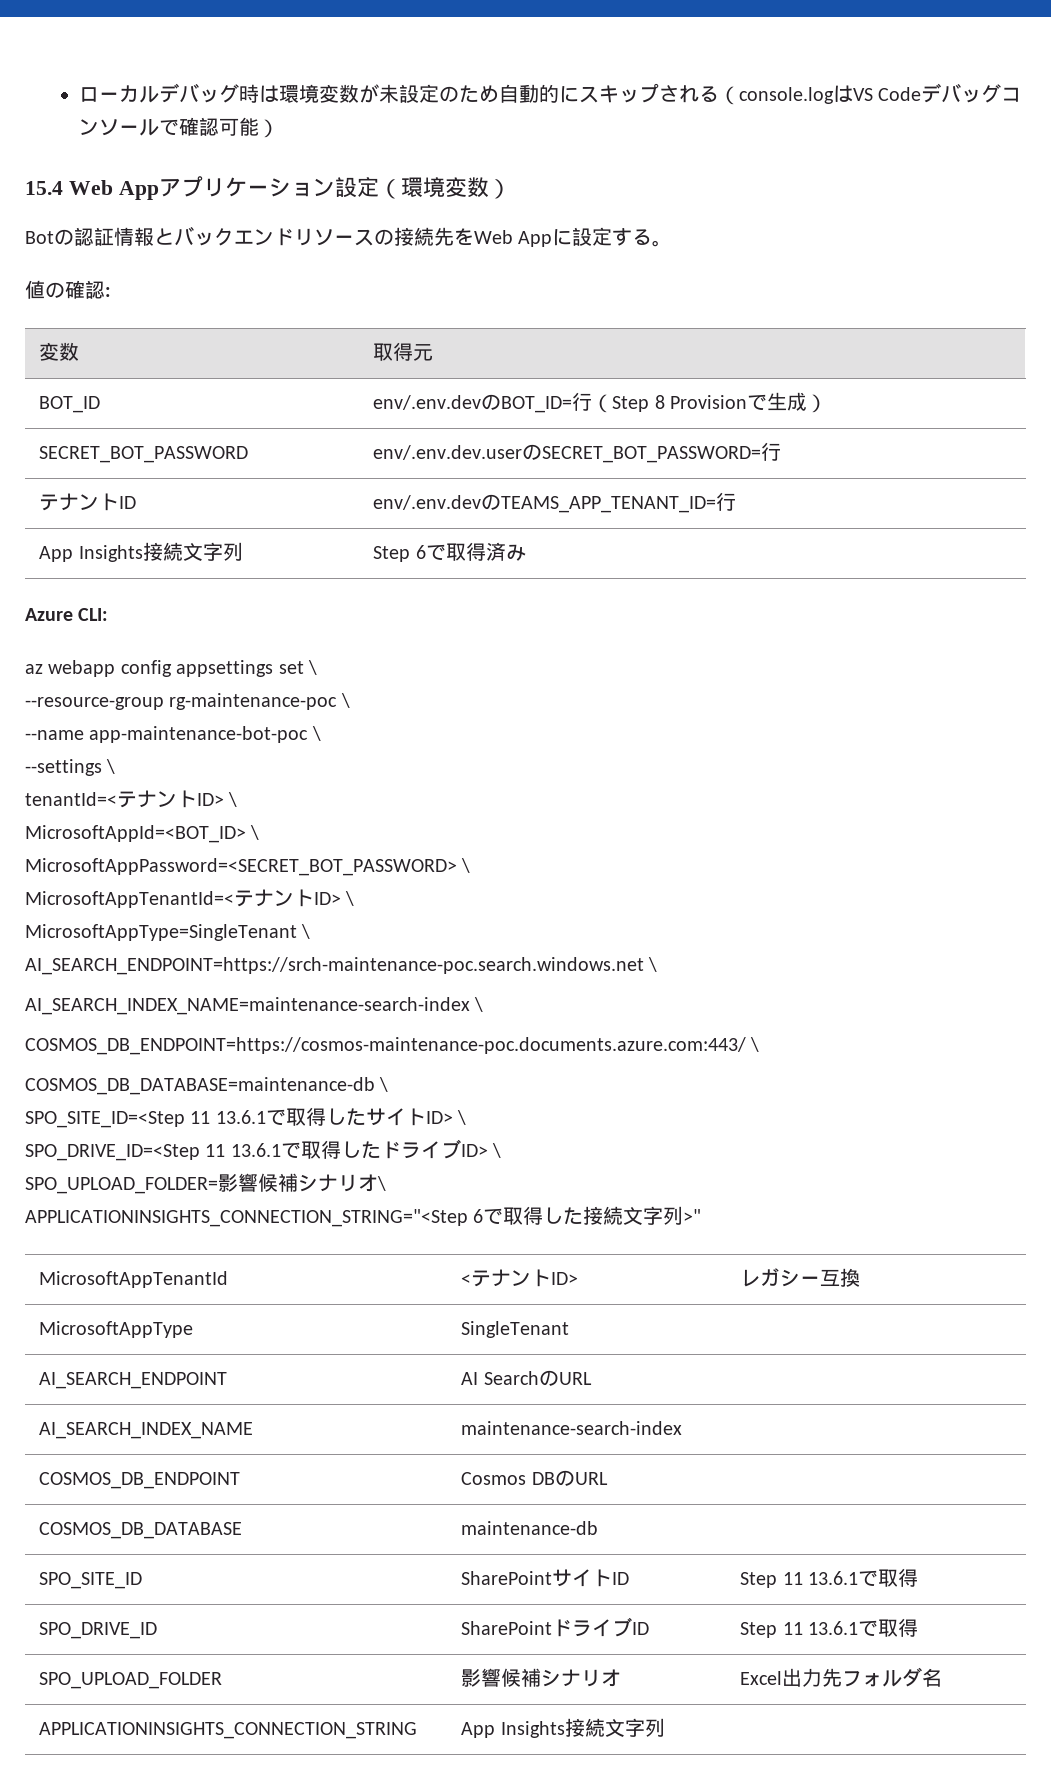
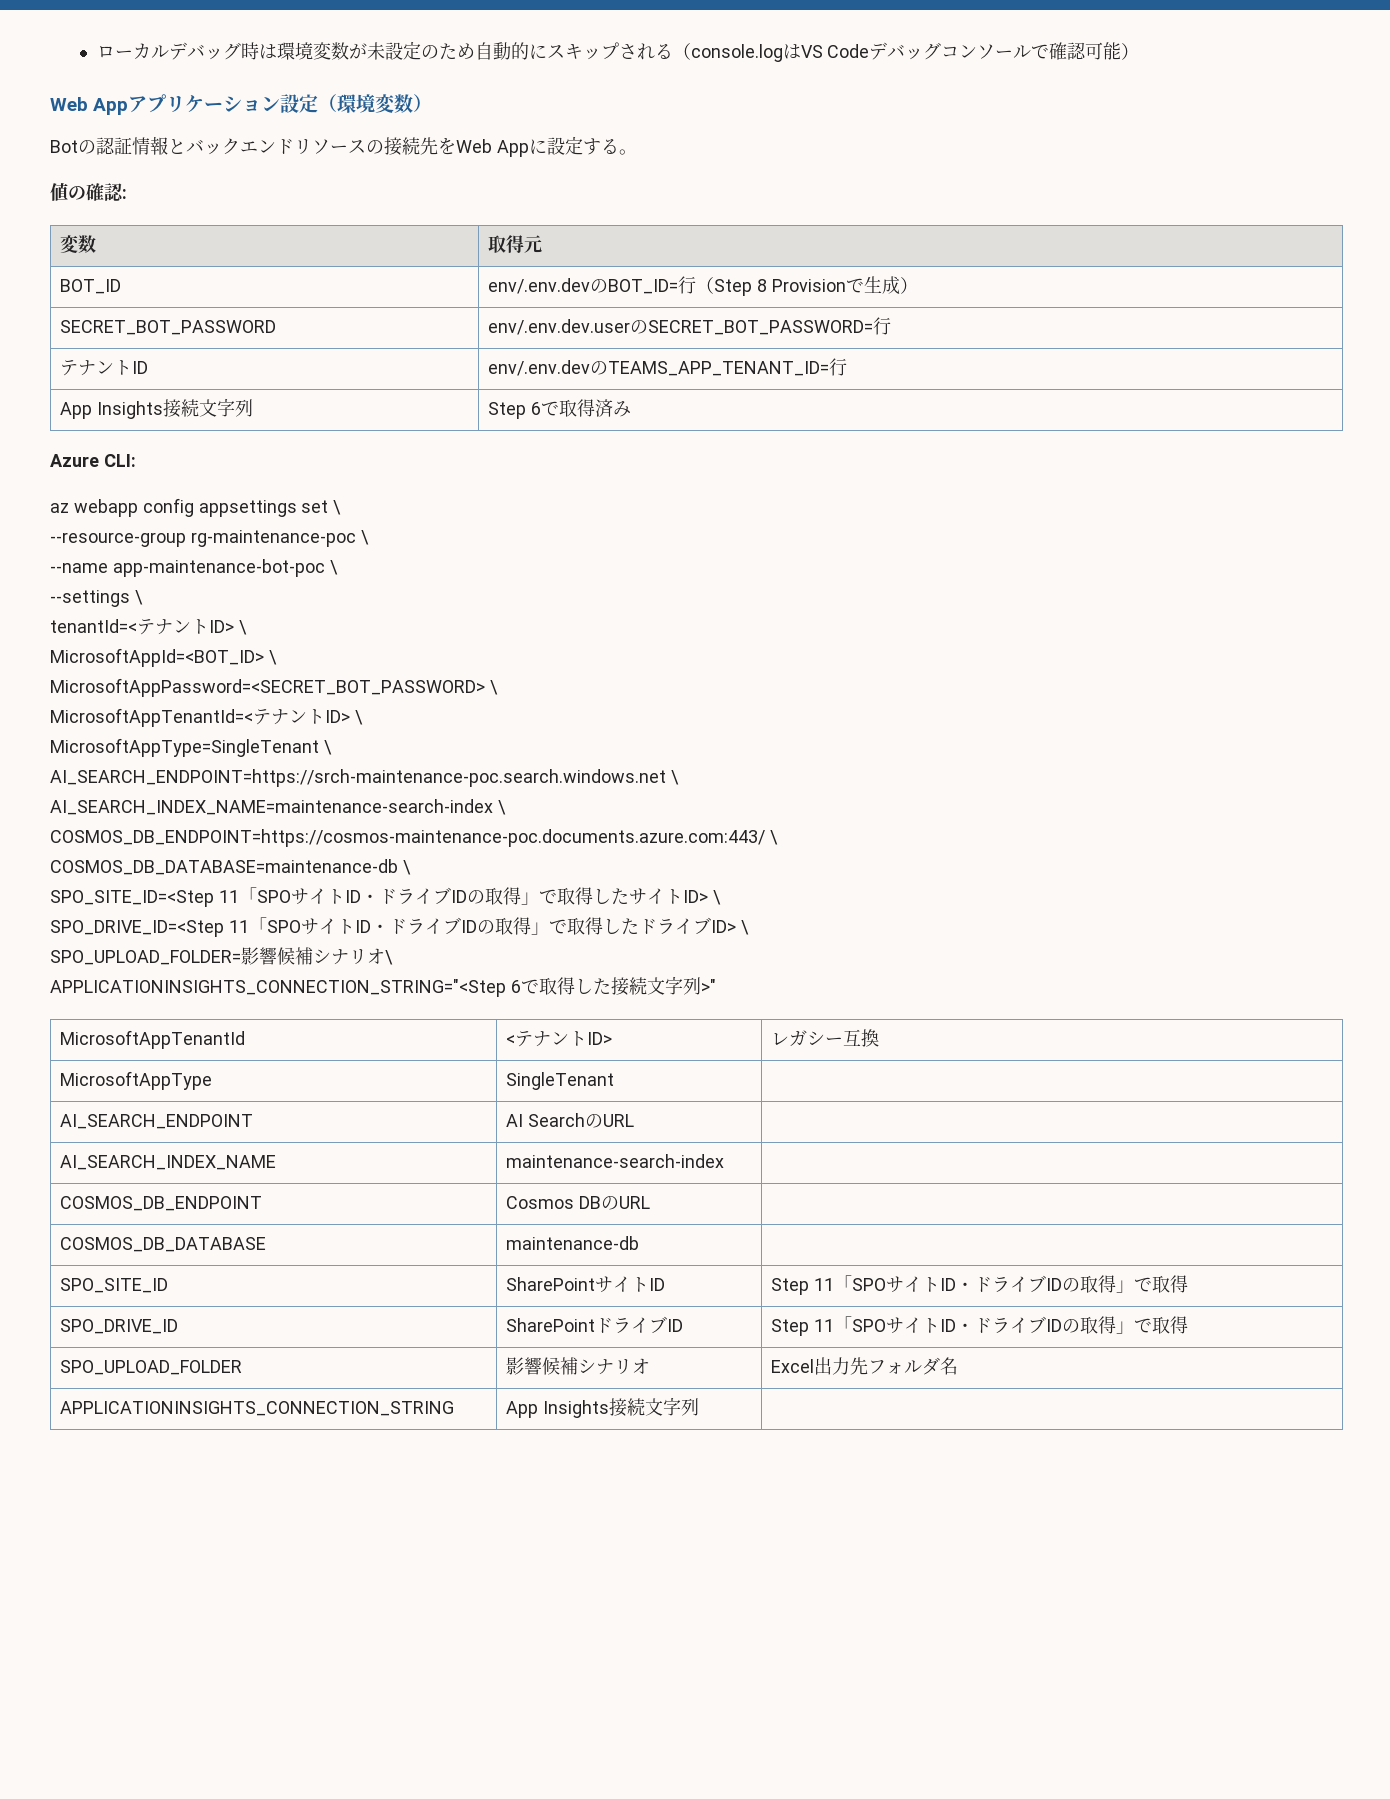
[25,181,63,195] 15.4 -> (1140, 51) none
[215,1110,266,1124] 13.6.1 -> [238,887,539,905] 「SPOサイトID・ドライブIDの取得」
[230,1143,281,1157] 13.6.1 -> [248,917,549,935] 「SPOサイトID・ドライブIDの取得」
[808,1571,859,1585] 13.6.1 -> [834,1275,1135,1293] 「SPOサイトID・ドライブIDの取得」
[808,1621,859,1635] 13.6.1 -> [834,1316,1135,1334] 「SPOサイトID・ドライブIDの取得」

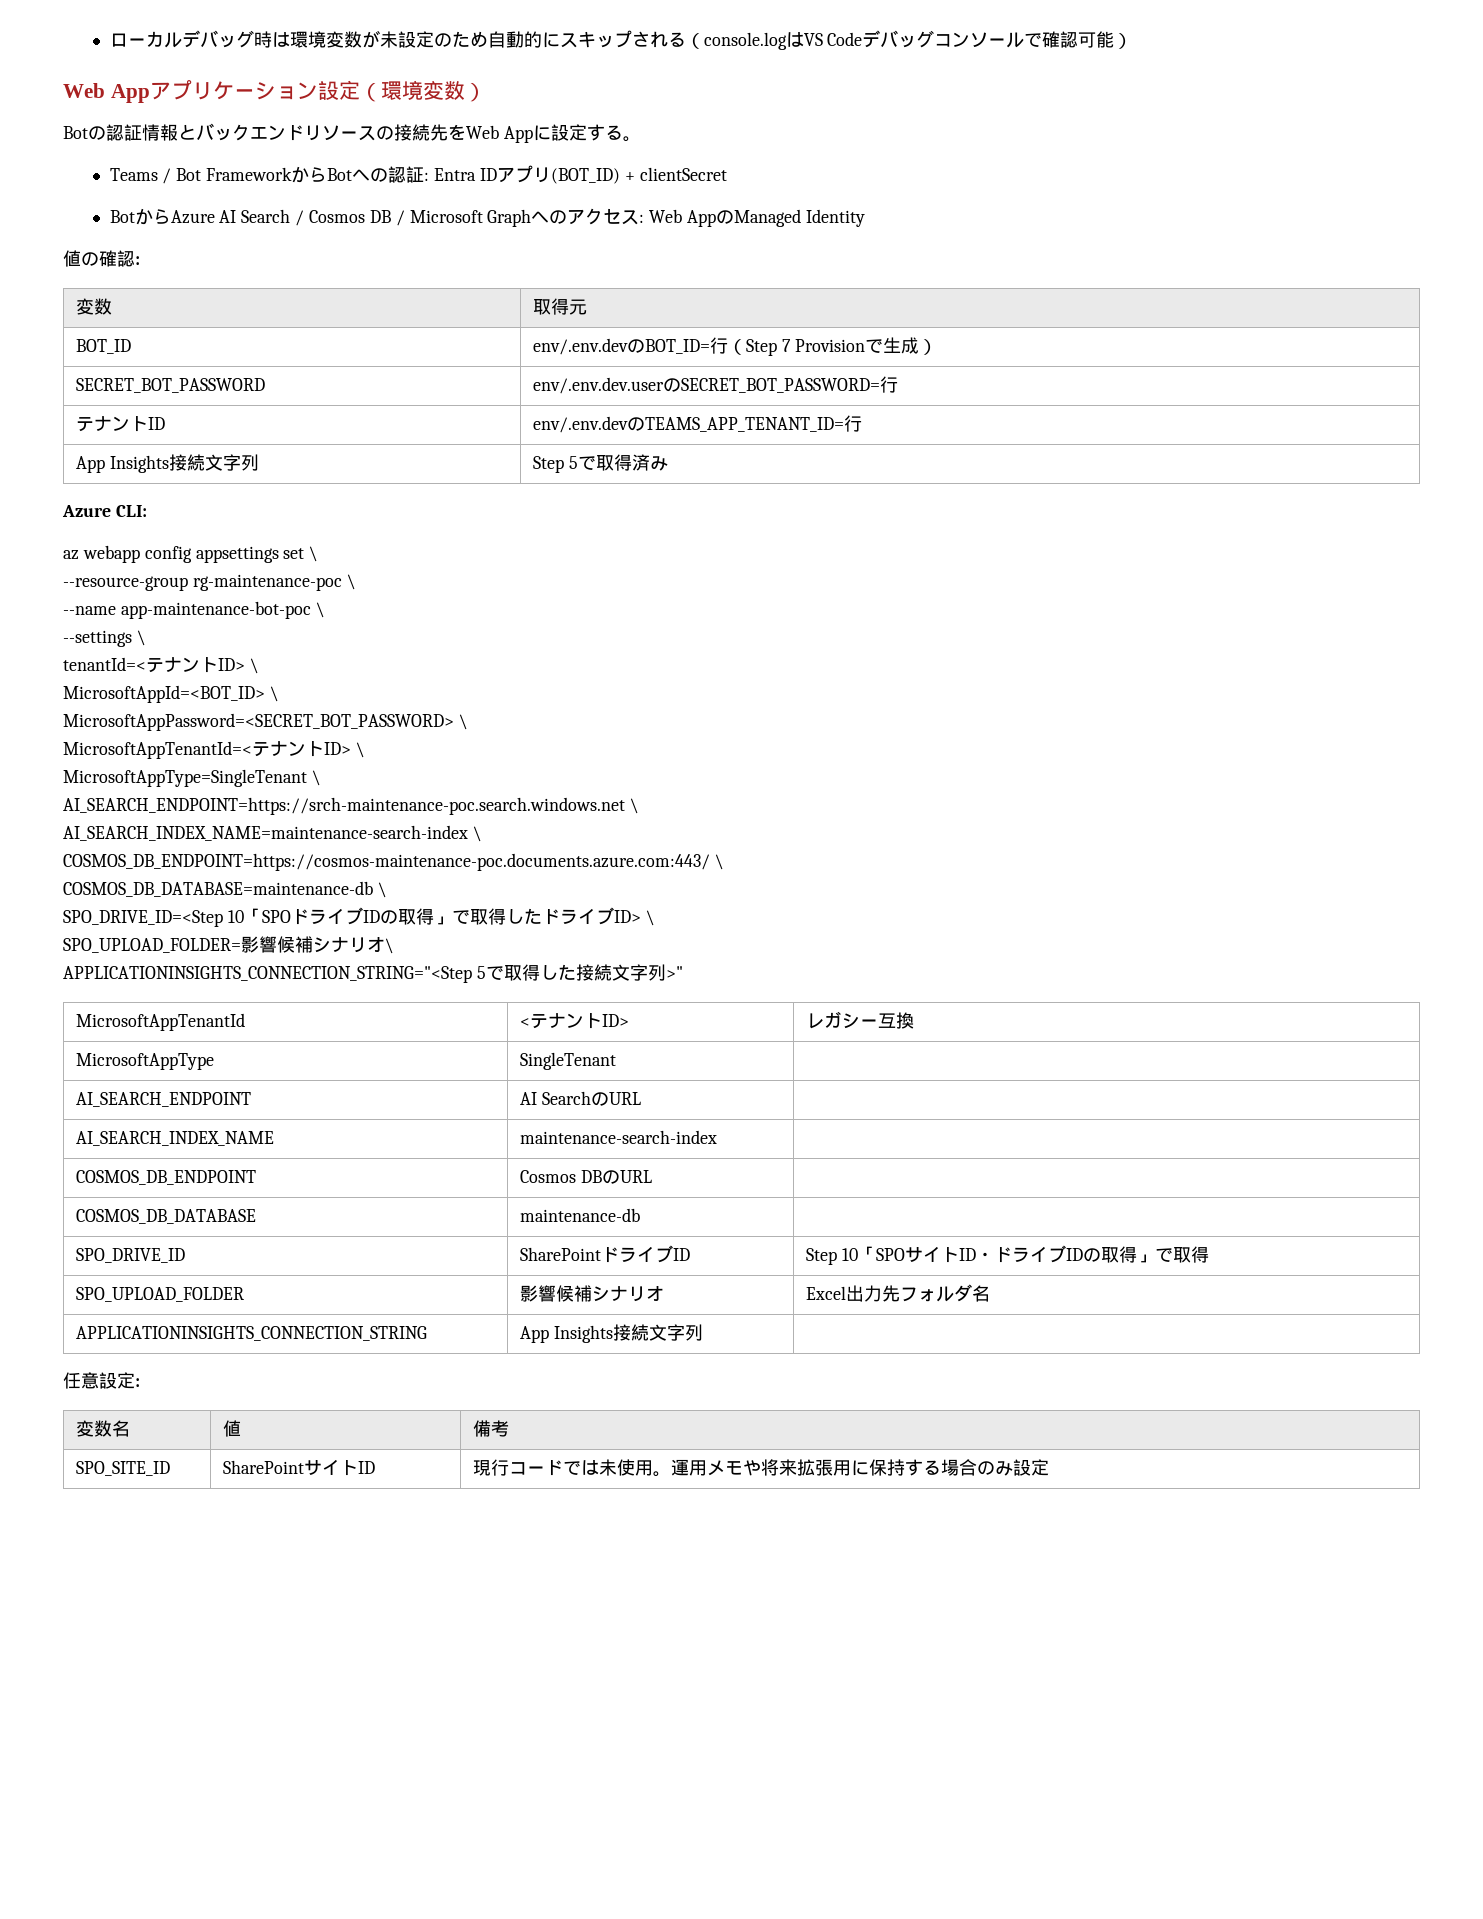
(637, 152) none -> [109,165,727,184] [109,208,866,227] // Teams / Bot FrameworkからBotへの認証: Entra IDアプリ(BOT_ID) + clientSecret // BotからAzure AI Search / Cosmos DB / Microsoft Graphへのアクセス: Web AppのManaged Identity
[757,279,768,292] 8 -> [781,339,791,352] 7
[531,402,542,415] 6 -> [568,456,578,469] 5
[50,887,721,907] [50,917,389,937] SPO_SITE_ID=<Step 11「SPOサイトID・ドライブIDの取得」で取得したサイトID> \ // SPO_DRIVE_ID=<Step 11「SPOサイトID・ -> [63,908,291,927] SPO_DRIVE_ID=<Step 10「SPO
[510,980,521,993] 6 -> [476,966,486,979] 5
[60,1278,169,1293] [506,1276,666,1293] [771,1275,1189,1295] // SPO_SITE_ID | SharePointサイトID | Step 11「SPOサイトID・ドライブIDの取得」で取得 -> (641, 1215) none
[814,1319,835,1332] 11 -> [841,1248,858,1261] 10
(700, 1407) none -> [63,1372,140,1389] [76,1420,131,1437] [223,1420,242,1437] [473,1420,510,1437] [76,1461,171,1476] [223,1459,376,1476] [473,1459,1050,1477] // 任意設定: // 変数名 | 値 | 備考 // SPO_SITE_ID | SharePointサイトID | 現行コードでは未使用。運用メモや将来拡張用に保持する場合のみ設定

